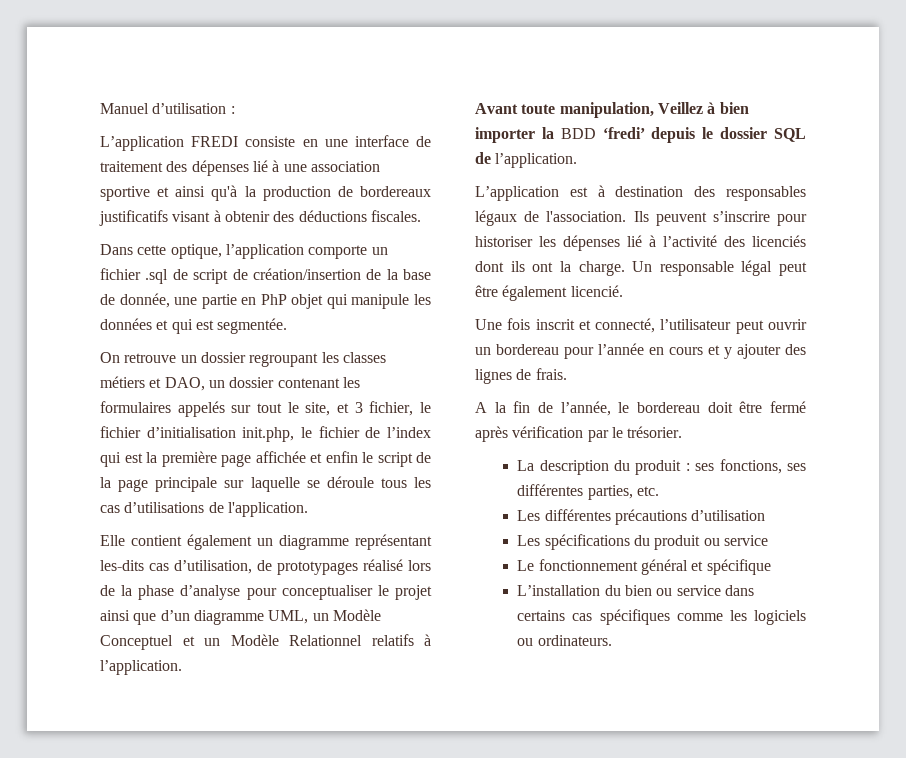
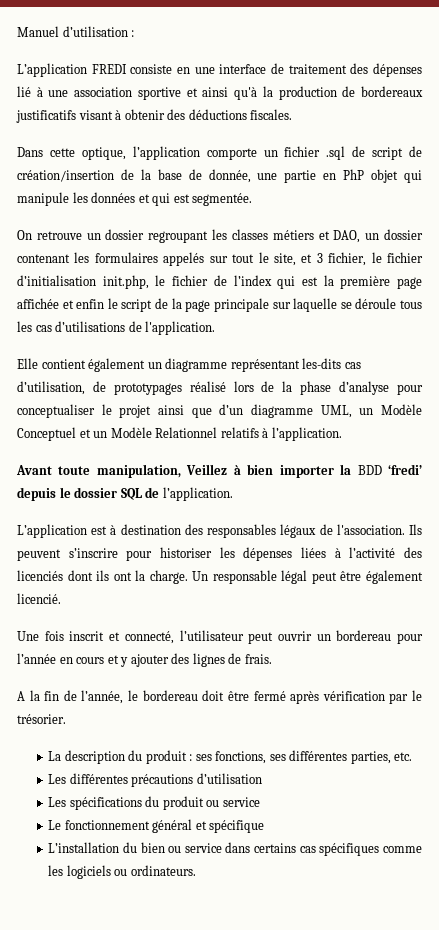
[627,235,642,247] lié -> [301,547,326,558] liées

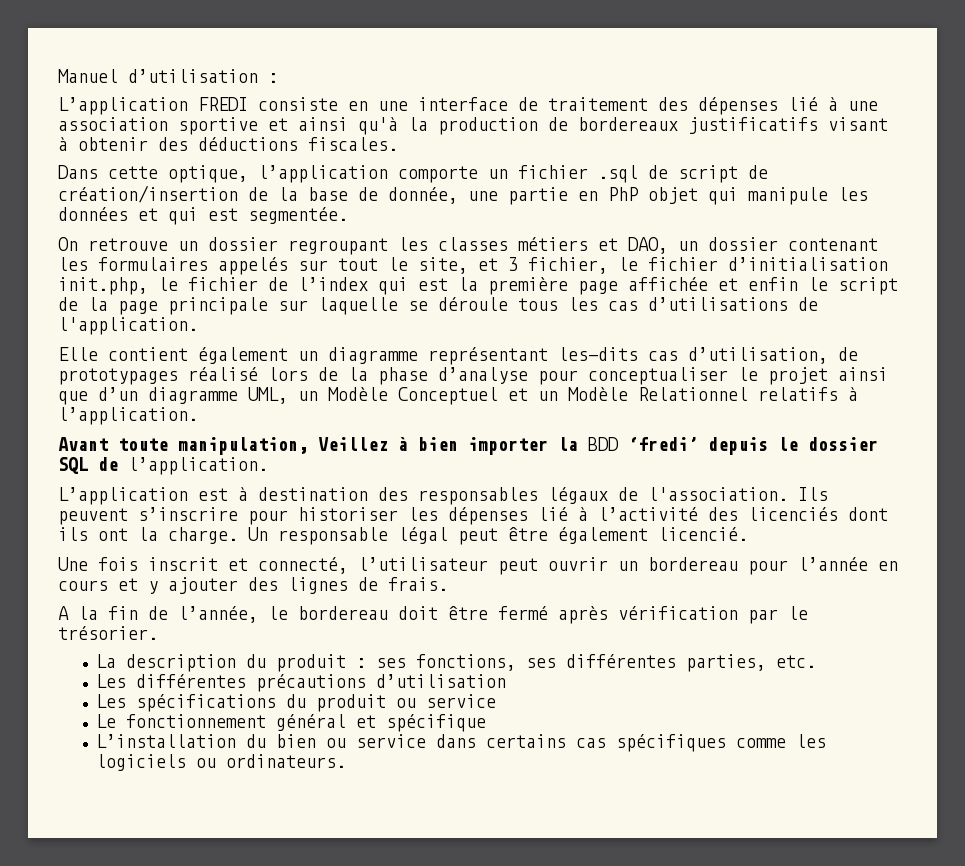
[301,547,326,558] liées -> [538,507,568,521] lié

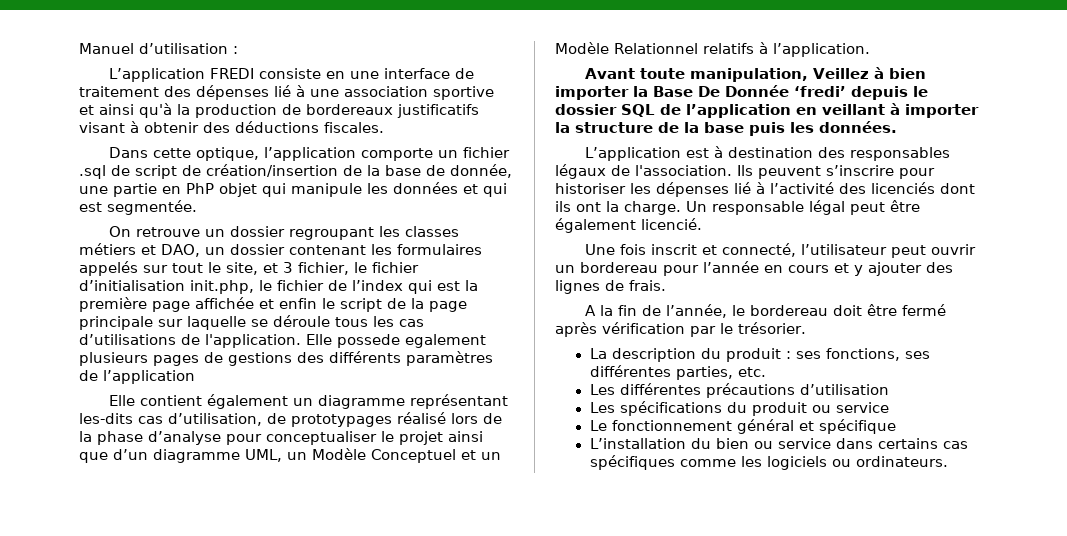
(198, 326) none -> [306,334,486,348] [79,351,493,366] [79,370,195,384] Elle possede egalement plusieurs pages de gestions des différents paramètres de l’application
[588,437,619,451] BDD -> [653,85,789,97] Base De Donnée
[128,457,268,475] l’application. -> [686,103,979,118] [555,121,897,136] l’application en veillant à importer la structure de la base puis les données.

